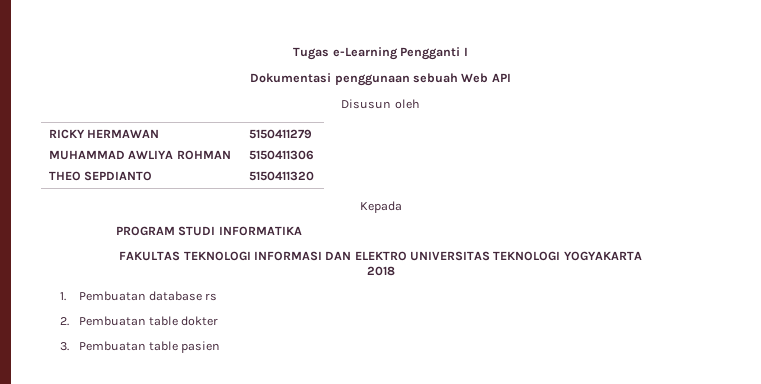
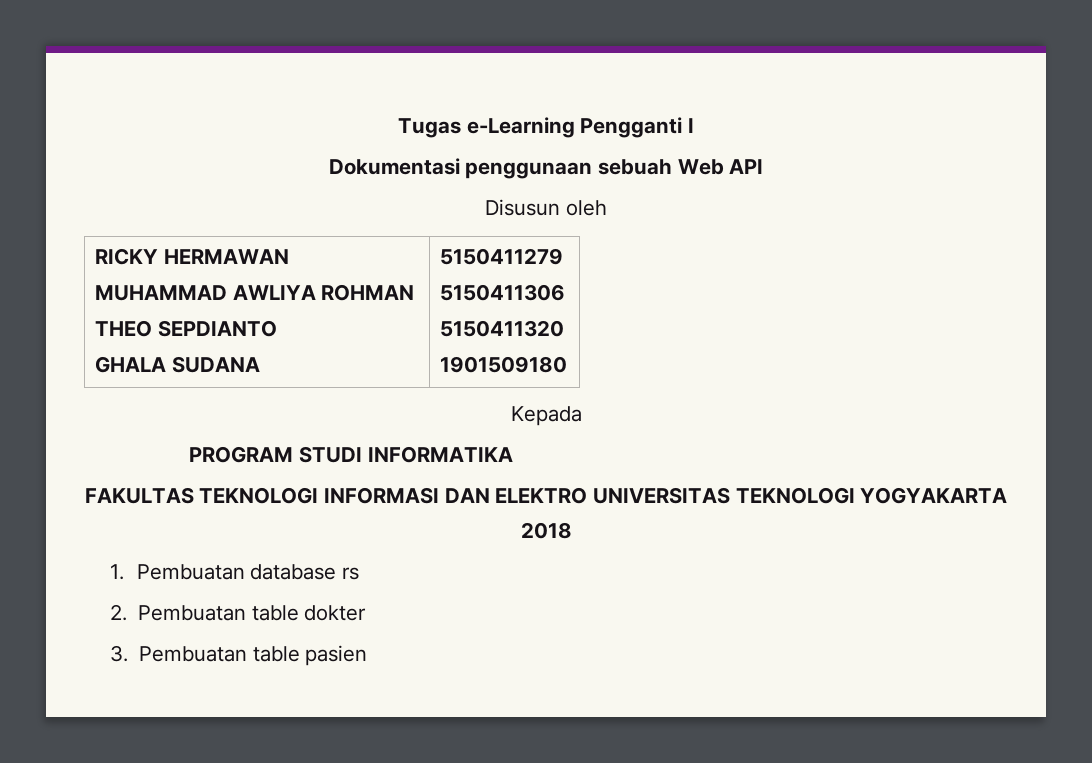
(153, 176) none -> [94,356,260,373] // GHALA SUDANA
(314, 176) none -> [439,356,567,373] // 1901509180

